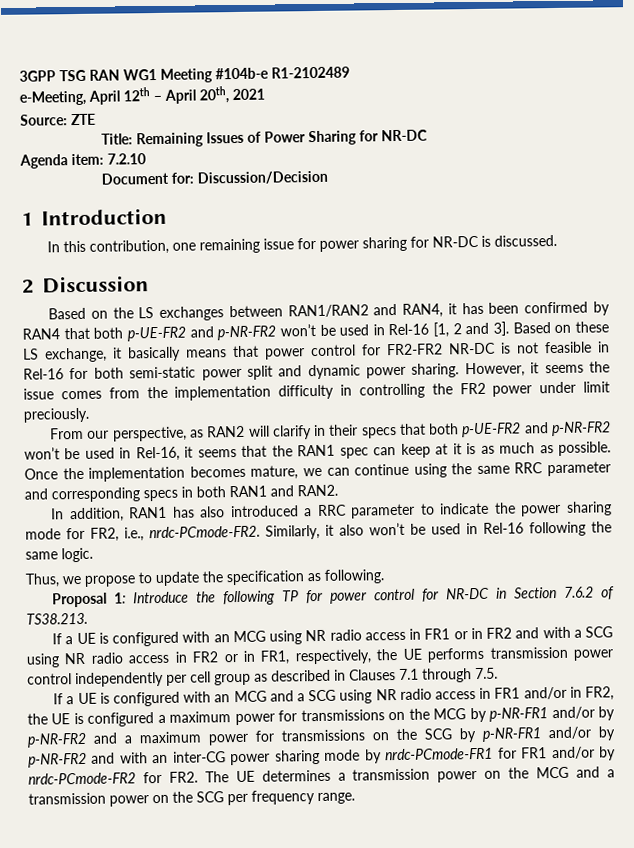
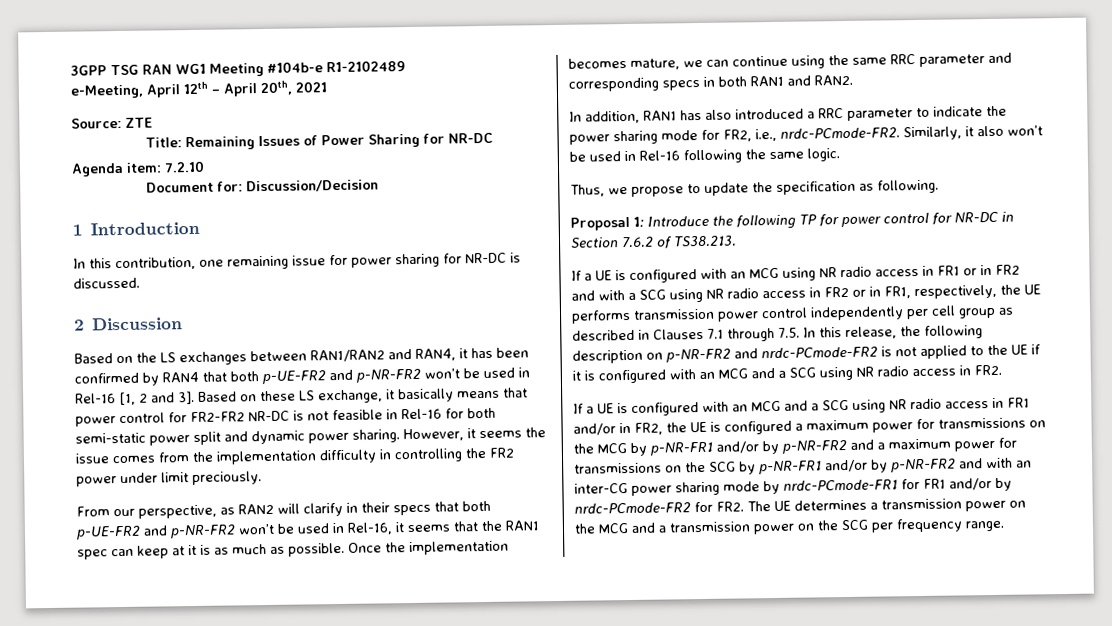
(498, 673) none -> [803,325,983,340] [572,344,1041,364] [572,364,1002,384] In this release, the following description on p-NR-FR2 and nrdc-PCmode-FR2 is not applied to the UE if it is configured with an MCG and a SCG using NR radio access in FR2.

